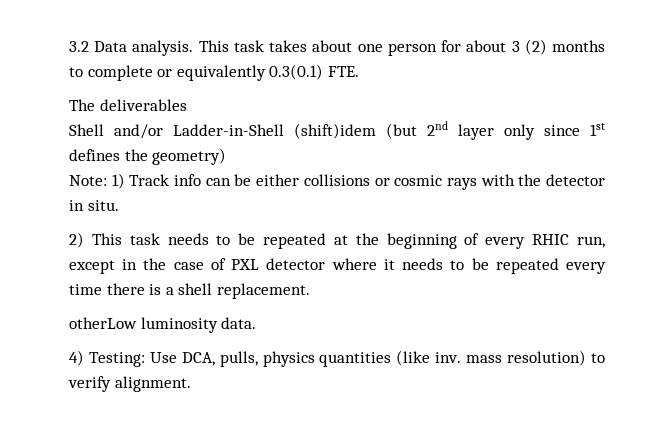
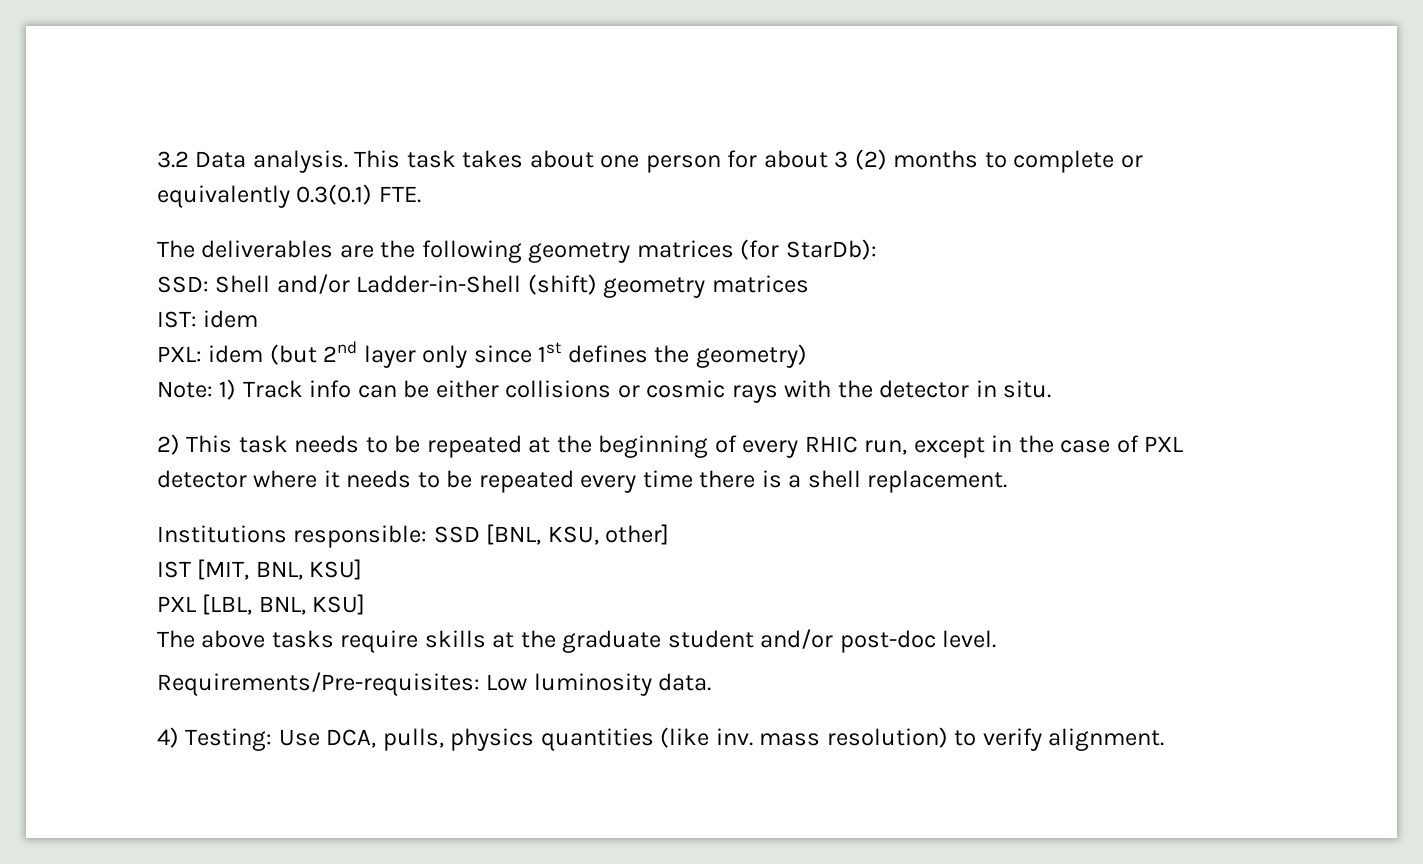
[69,123,376,139] // Shell and/or Ladder-in-Shell (shift)idem -> [339,239,877,263] [157,274,809,298] [157,310,259,328] [157,345,264,363] are the following geometry matrices (for StarDb): // SSD: Shell and/or Ladder-in-Shell (shift) geometry matrices // IST: idem // PXL: idem
[69,317,137,329] otherLow -> [157,524,670,548] [157,559,363,580] [157,594,366,615] [157,629,997,653] [157,672,528,696] Institutions responsible: SSD [BNL, KSU, other] // IST [MIT, BNL, KSU] // PXL [LBL, BNL, KSU] // The above tasks require skills at the graduate student and/or post-doc level. // Requirements/Pre-requisites: Low

